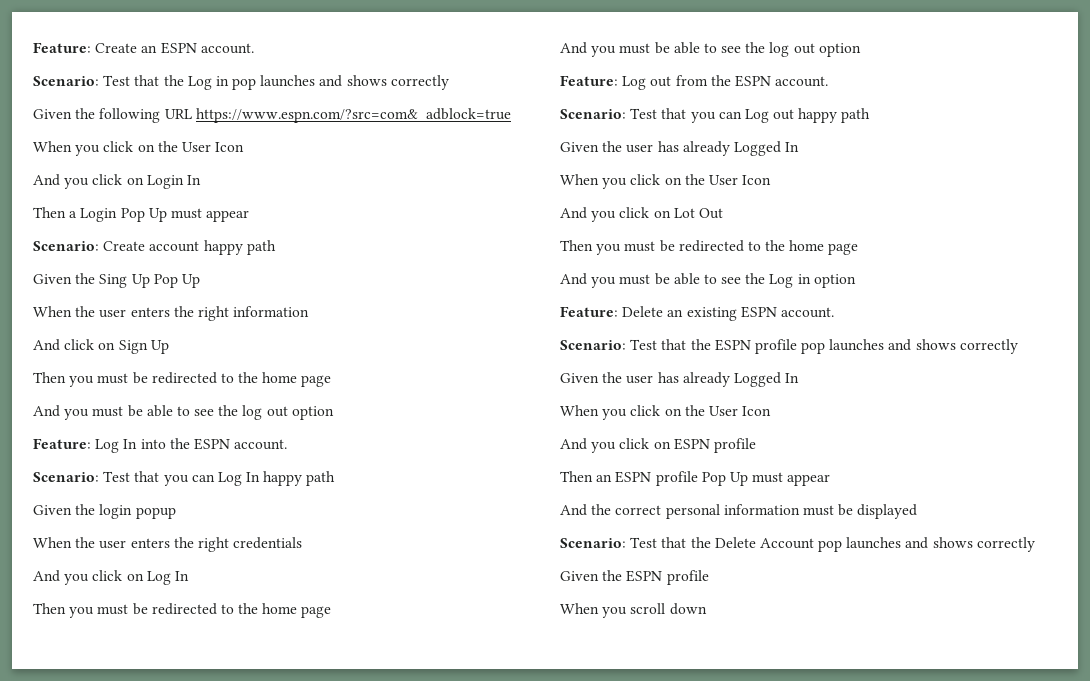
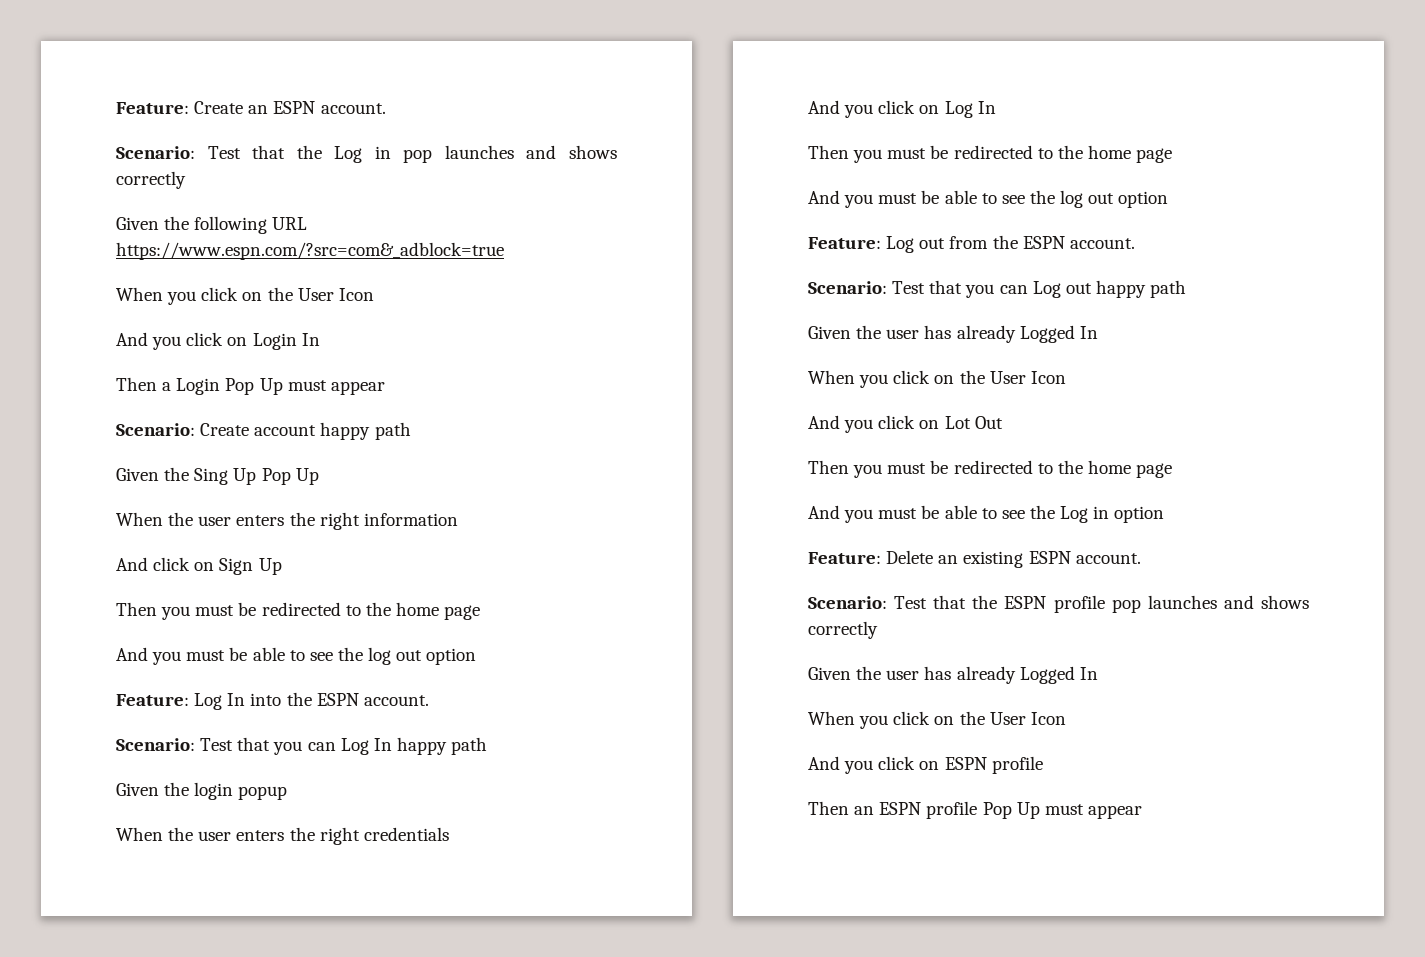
[560,504,918,519] [560,537,1035,552] [560,570,709,585] [560,603,707,618] // And the correct personal information must be displayed // Scenario: Test that the Delete Account pop launches and shows correctly // Given the ESPN profile // When you scroll down -> (1142, 812) none

